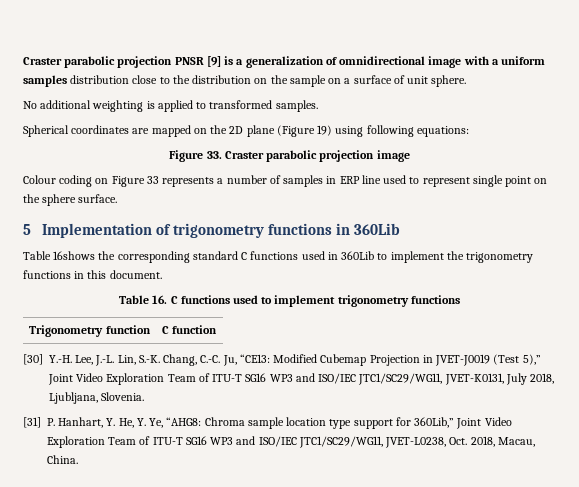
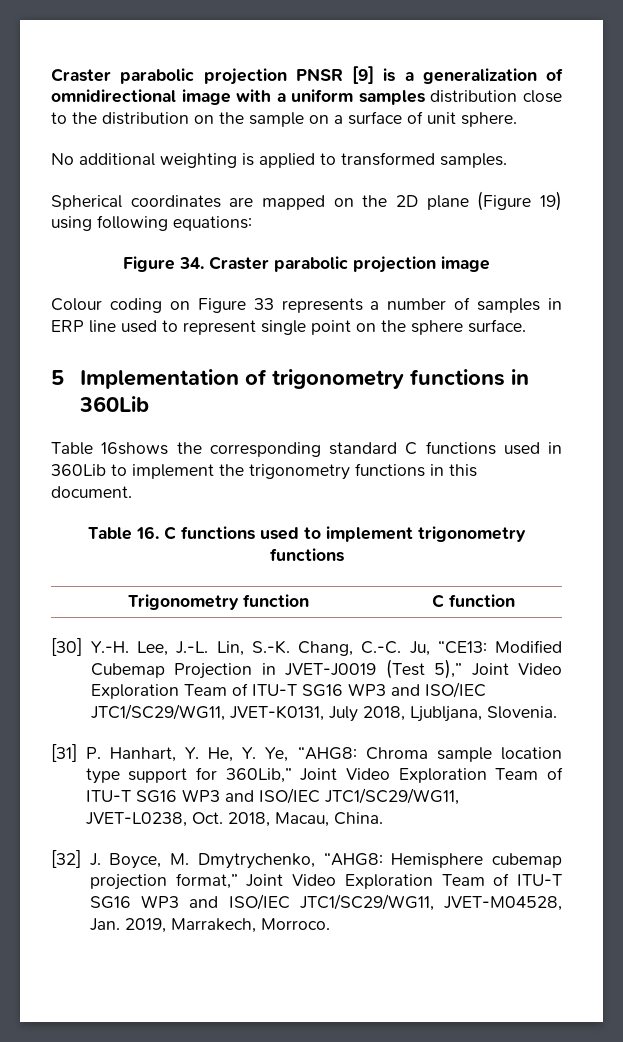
[206,151,222,159] 33. -> [179,257,204,269] 34.
(78, 459) none -> [51,850,562,869] [89,873,562,890] [89,894,562,911] [89,918,330,933] // [32] J. Boyce, M. Dmytrychenko, “AHG8: Hemisphere cubemap projection format,” Joint Video Exploration Team of ITU-T SG16 WP3 and ISO/IEC JTC1/SC29/WG11, JVET-M04528, Jan. 2019, Marrakech, Morroco.

